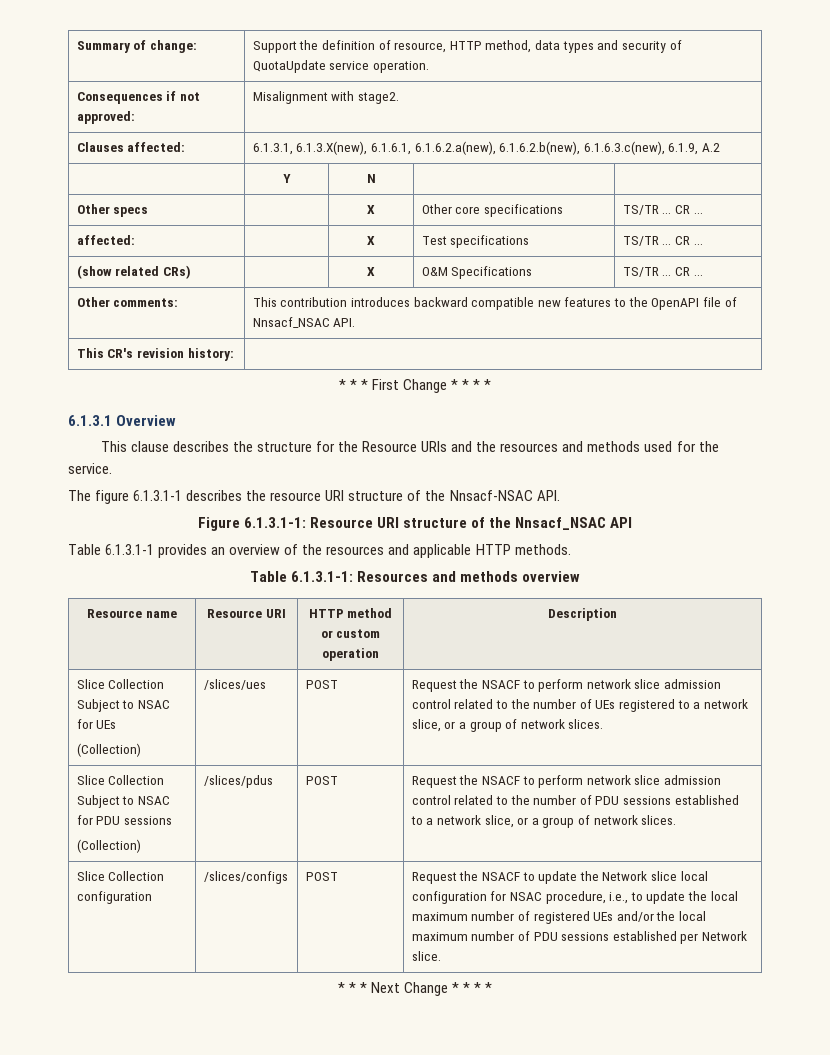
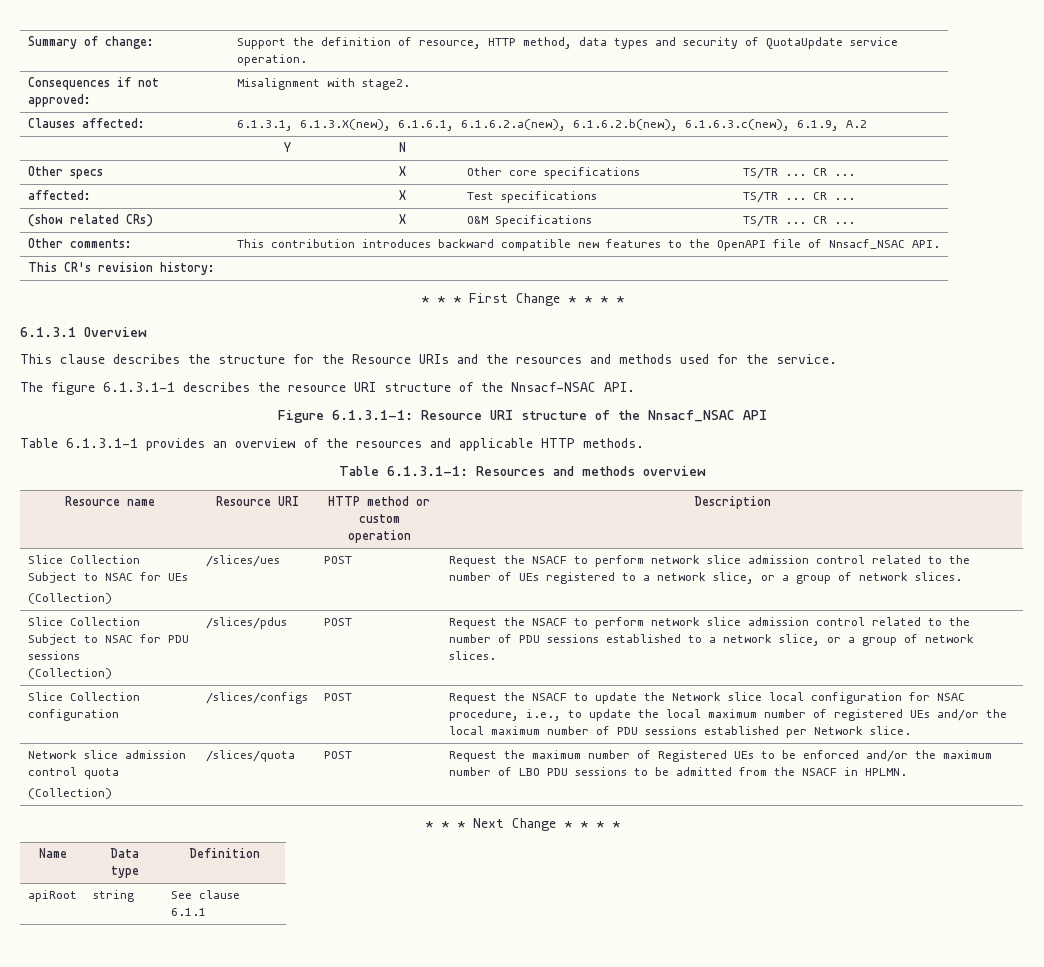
(441, 956) none -> [27,750,186,759] [27,767,119,779] [27,788,112,799] [205,750,295,762] [323,751,352,759] [448,750,992,762] [448,767,907,776] // Network slice admission control quota // (Collection) | /slices/quota | POST | Request the maximum number of Registered UEs to be enforced and/or the maximum number of LBO PDU sessions to be admitted from the NSACF in HPLMN.
(493, 987) none -> [39,848,67,858] [110,848,139,858] [110,866,139,878] [189,848,260,858] [27,890,77,902] [92,890,134,902] [170,890,240,899] [170,908,206,916] // Name | Data type | Definition // apiRoot | string | See clause 6.1.1

